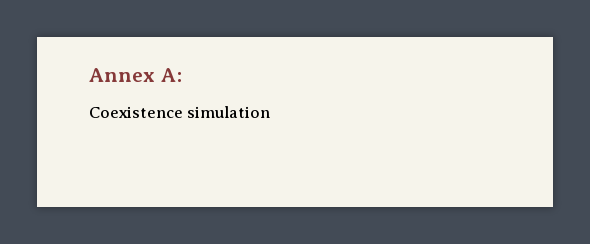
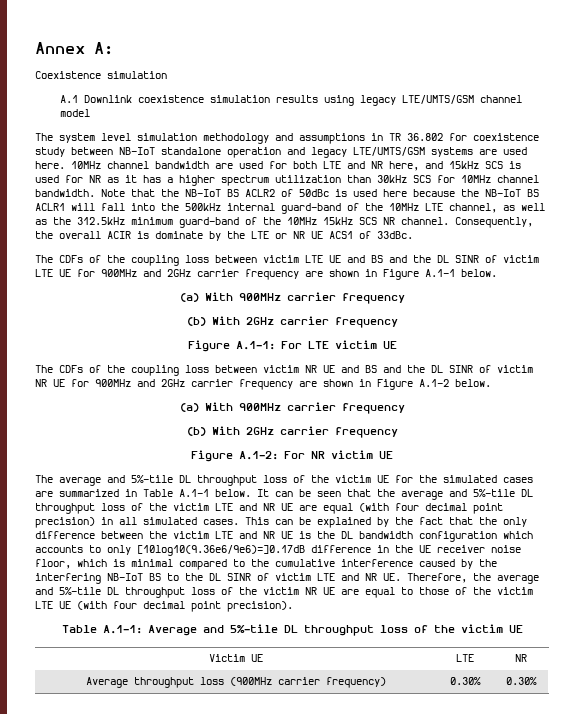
(271, 112) none -> [60,95,523,106] [60,109,91,117] [35,133,539,144] [35,147,527,158] [35,161,521,171] [35,175,539,186] [35,189,539,197] [35,203,545,214] [35,217,533,228] [35,231,413,241] [35,255,539,266] [35,269,497,280] [179,292,405,304] [186,316,398,328] [187,340,397,352] [35,365,533,376] [35,379,491,390] [179,402,405,414] [186,426,398,438] [191,450,393,462] [35,475,533,486] [35,489,533,500] [35,503,503,514] [35,517,527,528] [35,531,533,542] [35,545,521,556] [35,559,497,570] [35,573,539,584] [35,587,533,598] [35,601,293,612] [61,624,523,636] [209,654,263,662] [455,654,474,662] [514,654,527,662] [86,677,386,688] [449,677,481,685] [505,677,537,685] // A.1 Downlink coexistence simulation results using legacy LTE/UMTS/GSM channel model // The system level simulation methodology and assumptions in TR 36.802 for coexistence study between NB-IoT standalone operation and legacy LTE/UMTS/GSM systems are used here. 10MHz channel bandwidth are used for both LTE and NR here, and 15kHz SCS is used for NR as it has a higher spectrum utilization than 30kHz SCS for 10MHz channel bandwidth. Note that the NB-IoT BS ACLR2 of 50dBc is used here because the NB-IoT BS ACLR1 will fall into the 500kHz internal guard-band of the 10MHz LTE channel, as well as the 312.5kHz minimum guard-band of the 10MHz 15kHz SCS NR channel. Consequently, the overall ACIR is dominate by the LTE or NR UE ACS1 of 33dBc. // The CDFs of the coupling loss between victim LTE UE and BS and the DL SINR of victim LTE UE for 900MHz and 2GHz carrier frequency are shown in Figure A.1-1 below. // (a) With 900MHz carrier frequency // (b) With 2GHz carrier frequency // Figure A.1-1: For LTE victim UE // The CDFs of the coupling loss between victim NR UE and BS and the DL SINR of victim NR UE for 900MHz and 2GHz carrier frequency are shown in Figure A.1-2 below. // (a) With 900MHz carrier frequency // (b) With 2GHz carrier frequency // Figure A.1-2: For NR victim UE // The average and 5%-tile DL throughput loss of the victim UE for the simulated cases are summarized in Table A.1-1 below. It can be seen that the average and 5%-tile DL throughput loss of the victim LTE and NR UE are equal (with four decimal point precision) in all simulated cases. This can be explained by the fact that the only difference between the victim LTE and NR UE is the DL bandwidth configuration which accounts to only [10log10(9.36e6/9e6)=]0.17dB difference in the UE receiver noise floor, which is minimal compared to the cumulative interference caused by the interfering NB-IoT BS to the DL SINR of victim LTE and NR UE. Therefore, the average and 5%-tile DL throughput loss of the victim NR UE are equal to those of the victim LTE UE (with four decimal point precision). // Table A.1-1: Average and 5%-tile DL throughput loss of the victim UE // Victim UE | LTE | NR // Average throughput loss (900MHz carrier frequency) | 0.30% | 0.30%

